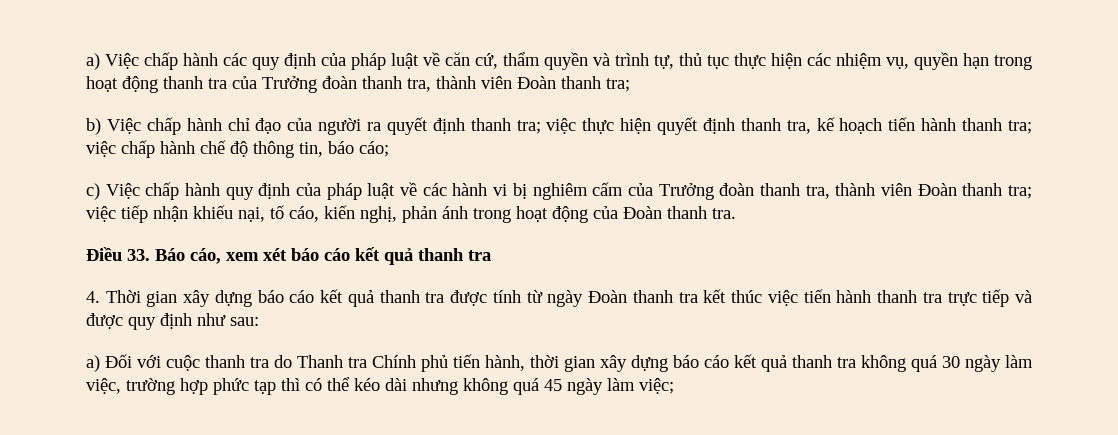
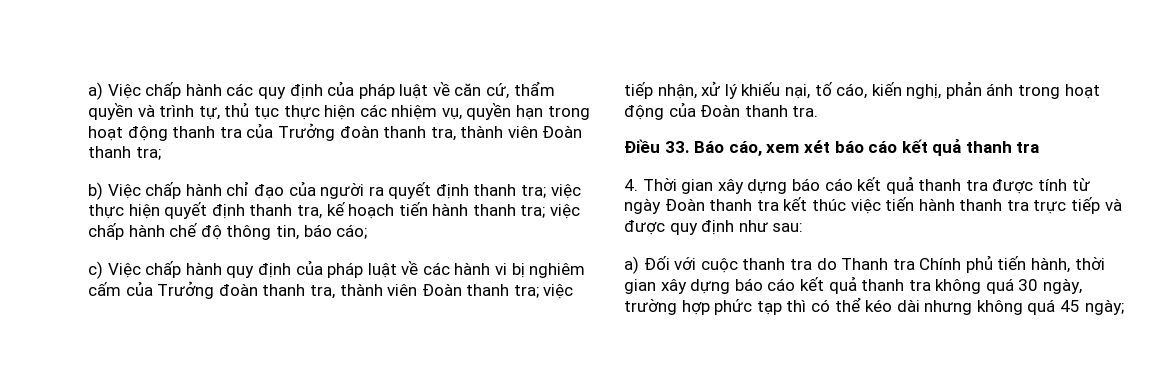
[153,206,188,222] nhận -> [657,81,738,99] nhận, xử lý
[965,355,1033,372] [86,378,121,394] ngày làm việc, -> [1043,278,1083,294] ngày,
[567,378,674,395] ngày làm việc; -> [1084,299,1124,315] ngày;

